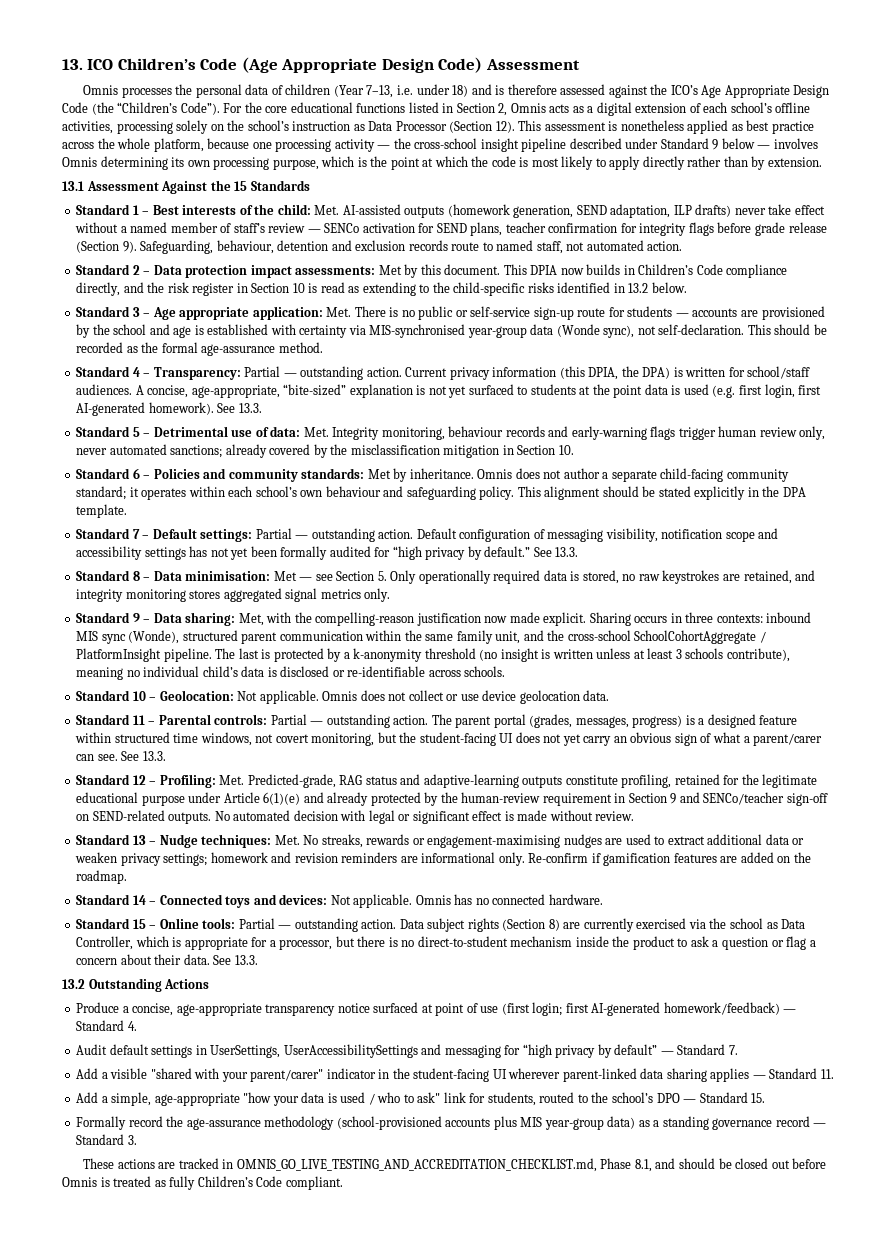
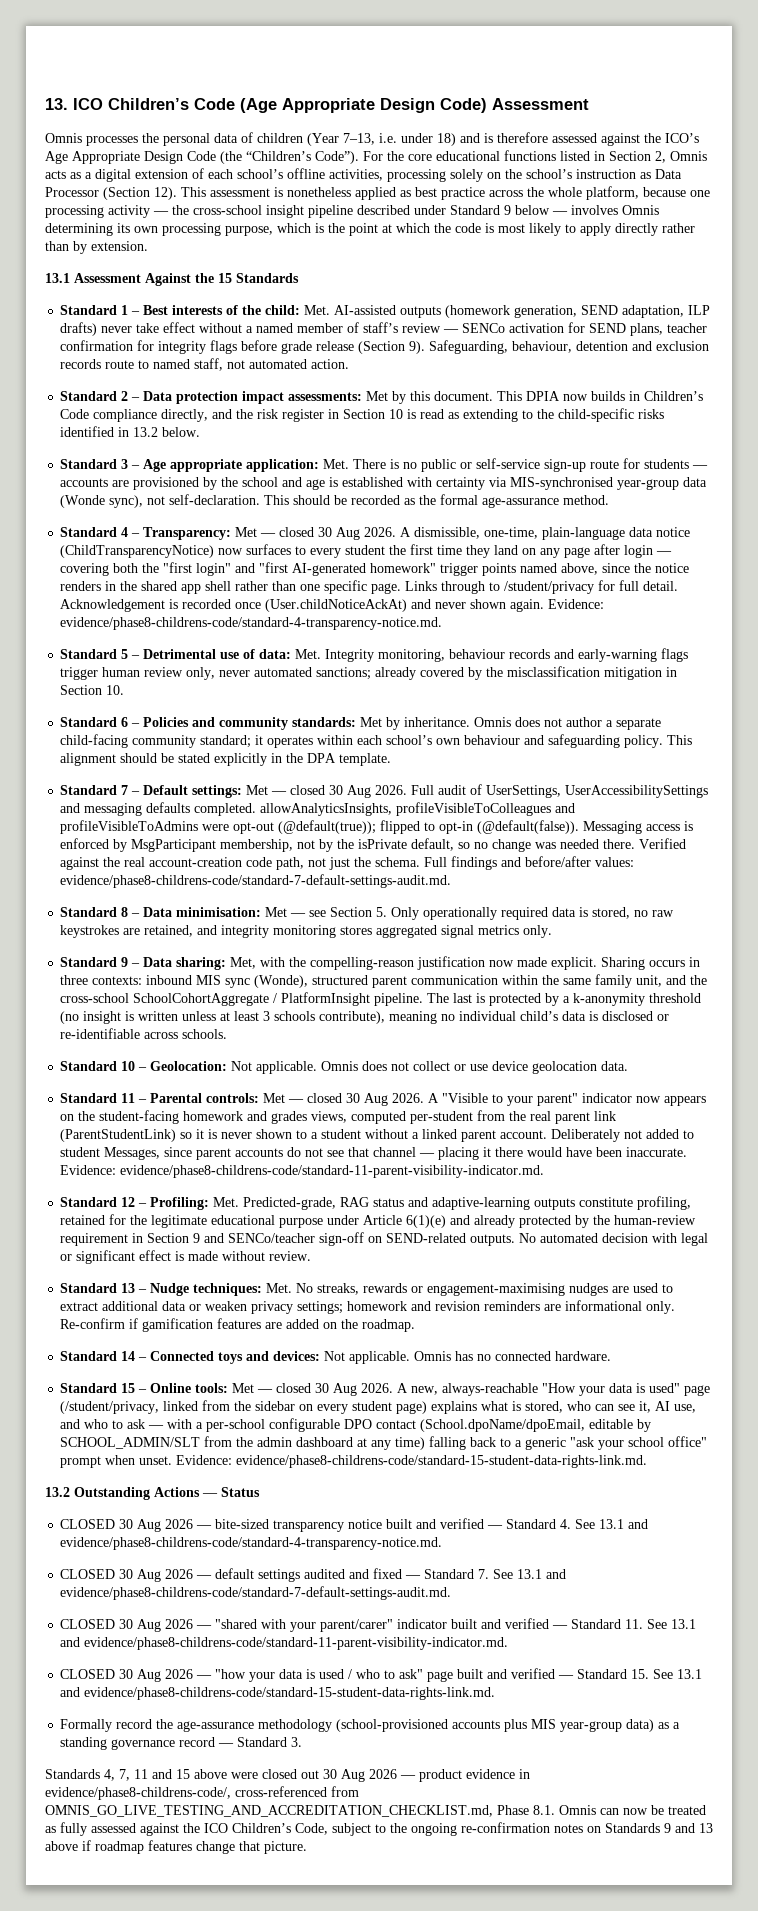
[244,366,811,380] [76,384,822,398] [76,402,262,416] Partial — outstanding action. Current privacy information (this DPIA, the DPA) is written for school/staff audiences. A concise, age-appropriate, “bite-sized” explanation is not yet surfaced to students at the point data is used (e.g. first login, first AI-generated homework). See 13.3. -> [235,527,691,540] [60,544,673,558] [60,562,690,576] [60,580,679,594] [60,599,605,612] [60,617,443,630] Met — closed 30 Aug 2026. A dismissible, one-time, plain-language data notice (ChildTransparencyNotice) now surfaces to every student the first time they land on any page after login — covering both the "first login" and "first AI-generated homework" trigger points named above, since the notice renders in the shared app shell rather than one specific page. Links through to /student/privacy for full detail. Acknowledgement is recorded once (User.childNoticeAckAt) and never shown again. Evidence: evidence/phase8-childrens-code/standard-4-transparency-notice.md.
[255,528,779,542] [76,546,579,560] Partial — outstanding action. Default configuration of messaging visibility, notification scope and accessibility settings has not yet been formally audited for “high privacy by default.” See 13.3. -> [246,784,709,798] [60,802,576,816] [60,820,694,834] [60,838,687,852] [60,856,635,870] [60,874,452,888] Met — closed 30 Aug 2026. Full audit of UserSettings, UserAccessibilitySettings and messaging defaults completed. allowAnalyticsInsights, profileVisibleToColleagues and profileVisibleToAdmins were opt-out (@default(true)); flipped to opt-in (@default(false)). Messaging access is enforced by MsgParticipant membership, not by the isPrivate default, so no change was needed there. Verified against the real account-creation code path, not just the schema. Full findings and before/after values: evidence/phase8-childrens-code/standard-7-default-settings-audit.md.
[270,714,798,728] [75,732,823,746] [76,751,166,761] Partial — outstanding action. The parent portal (grades, messages, progress) is a designed feature within structured time windows, not covert monitoring, but the student-facing UI does not yet carry an obvious sign of what a parent/carer can see. See 13.3. -> [263,1093,707,1106] [60,1110,617,1124] [60,1129,695,1142] [60,1147,688,1160] [60,1165,545,1178] Met — closed 30 Aug 2026. A "Visible to your parent" indicator now appears on the student-facing homework and grades views, computed per-student from the real parent link (ParentStudentLink) so it is never shown to a student without a linked parent account. Deliberately not added to student Messages, since parent accounts do not see that channel — placing it there would have been inaccurate. Evidence: evidence/phase8-childrens-code/standard-11-parent-visibility-indicator.md.
[238,918,806,932] [76,936,816,950] [76,954,258,965] [62,978,210,992] [76,1002,797,1016] [76,1020,137,1031] [76,1044,738,1058] [76,1068,148,1079] Partial — outstanding action. Data subject rights (Section 8) are currently exercised via the school as Data Controller, which is appropriate for a processor, but there is no direct-to-student mechanism inside the product to ask a question or flag a concern about their data. See 13.3. // 13.2 Outstanding Actions // Produce a concise, age-appropriate transparency notice surfaced at point of use (first login; first AI-generated homework/feedback) — Standard 4. // Audit default settings in UserSettings, UserAccessibilitySettings and messaging for “high privacy by default” — Standard 7. // Add a visible -> [232,1383,711,1396] [60,1400,697,1414] [60,1418,652,1432] [60,1436,708,1450] [60,1455,648,1468] [45,1487,260,1500] [60,1518,649,1532] [60,1537,443,1550] [60,1568,567,1582] [60,1586,452,1600] [60,1619,213,1632] Met — closed 30 Aug 2026. A new, always-reachable "How your data is used" page (/student/privacy, linked from the sidebar on every student page) explains what is stored, who can see it, AI use, and who to ask — with a per-school configurable DPO contact (School.dpoName/dpoEmail, editable by SCHOOL_ADMIN/SLT from the admin dashboard at any time) falling back to a generic "ask your school office" prompt when unset. Evidence: evidence/phase8-childrens-code/standard-15-student-data-rights-link.md. // 13.2 Outstanding Actions — Status // CLOSED 30 Aug 2026 — bite-sized transparency notice built and verified — Standard 4. See 13.1 and evidence/phase8-childrens-code/standard-4-transparency-notice.md. // CLOSED 30 Aug 2026 — default settings audited and fixed — Standard 7. See 13.1 and evidence/phase8-childrens-code/standard-7-default-settings-audit.md. // CLOSED 30 Aug 2026 —
[378,1068,834,1082] [76,1092,240,1106] in the student-facing UI wherever parent-linked data sharing applies — Standard 11. // Add a simple, age-appropriate -> [451,1618,697,1629] [60,1637,509,1650] [60,1669,213,1682] built and verified — Standard 11. See 13.1 and evidence/phase8-childrens-code/standard-11-parent-visibility-indicator.md. // CLOSED 30 Aug 2026 —
[443,1092,680,1106] link for students, routed to the school’s DPO -> [427,1668,556,1682] page built and verified
(766, 1098) none -> [653,1669,703,1679] [60,1687,496,1700] See 13.1 and evidence/phase8-childrens-code/standard-15-student-data-rights-link.md.
[83,1158,827,1172] [62,1176,343,1190] These actions are tracked in OMNIS_GO_LIVE_TESTING_AND_ACCREDITATION_CHECKLIST.md, Phase 8.1, and should be closed out before Omnis is treated as fully Children’s Code compliant. -> [45,1769,530,1782] [45,1786,359,1800] [45,1805,706,1817] [45,1822,713,1836] [45,1840,307,1854] Standards 4, 7, 11 and 15 above were closed out 30 Aug 2026 — product evidence in evidence/phase8-childrens-code/, cross-referenced from OMNIS_GO_LIVE_TESTING_AND_ACCREDITATION_CHECKLIST.md, Phase 8.1. Omnis can now be treated as fully assessed against the ICO Children’s Code, subject to the ongoing re-confirmation notes on Standards 9 and 13 above if roadmap features change that picture.

